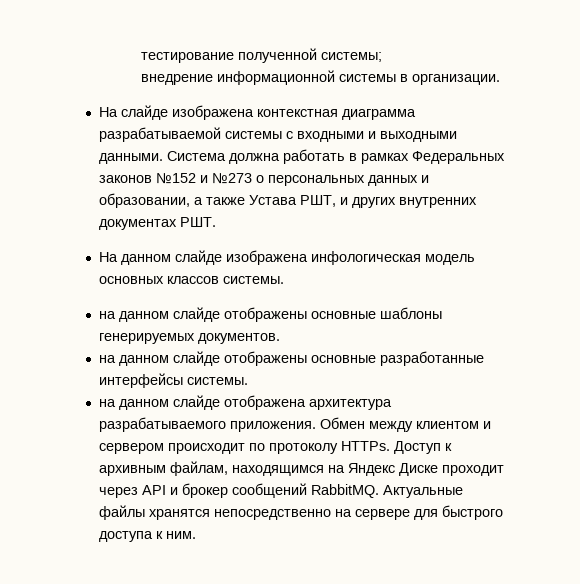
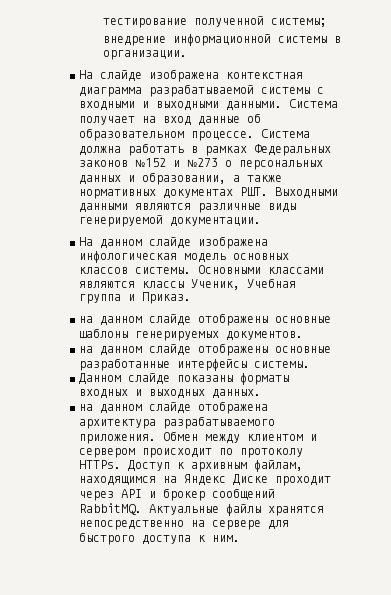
(226, 156) none -> [78,113,261,126] [78,128,310,141] получает на вход данные об образовательном процессе. Система
[248,195,477,208] [98,217,216,230] Устава РШТ, и других внутренних документах РШТ. -> [78,187,338,199] [78,203,296,213] [78,215,261,227] нормативных документах РШТ. Выходными данными являются различные виды генерируемой документации.
(284, 280) none -> [197,265,324,274] [78,278,296,290] [78,292,191,304] Основными классами являются классы Ученик, Учебная группа и Приказ.
(248, 381) none -> [78,373,289,385] [78,389,261,399] // Данном слайде показаны форматы входных и выходных данных.

